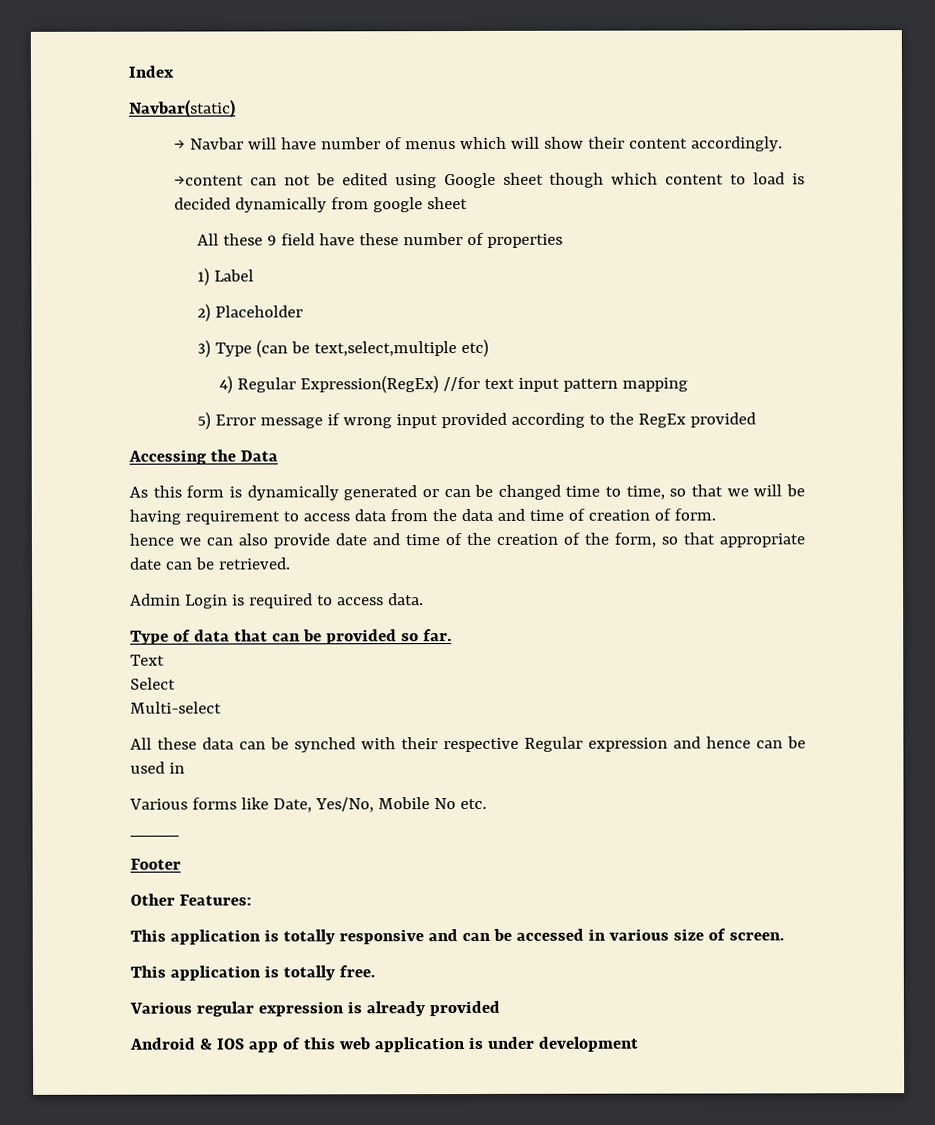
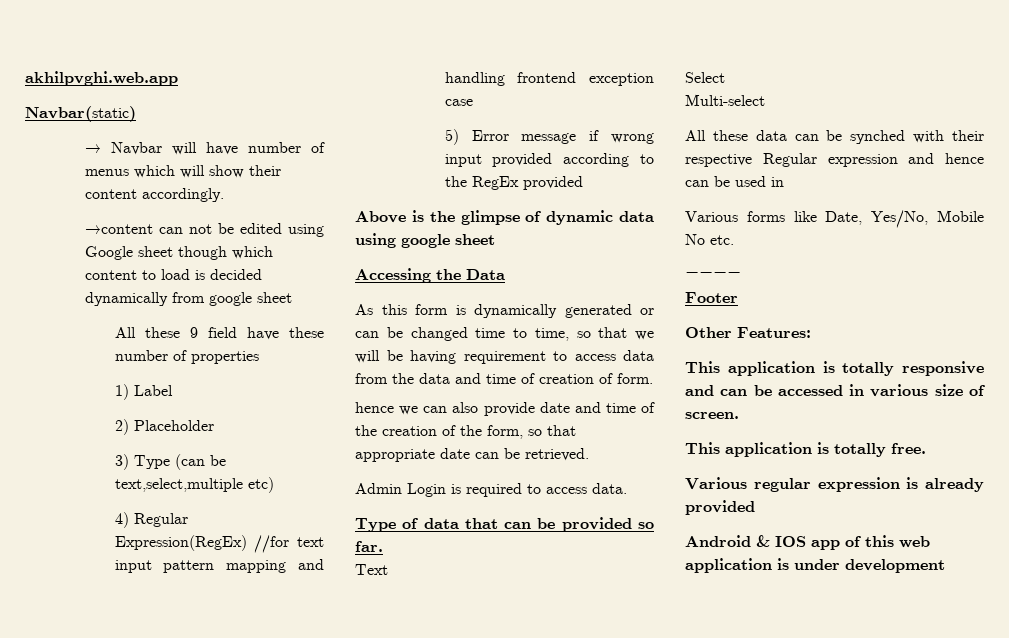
[128,65,174,78] Index -> [25,71,178,86] akhilpvghi.web.app
(689, 384) none -> [298,559,324,570] [444,72,654,86] [444,99,473,106] and handling frontend exception case
(756, 420) none -> [355,210,654,225] [355,233,495,248] // Above is the glimpse of dynamic data using google sheet

